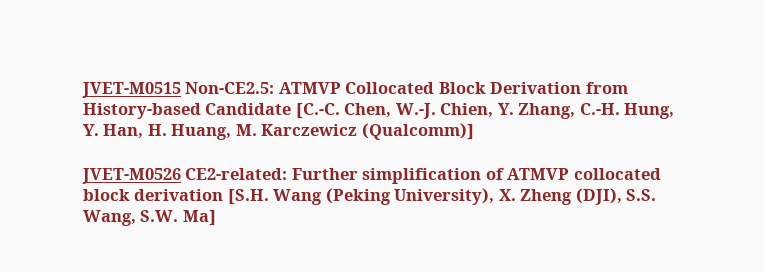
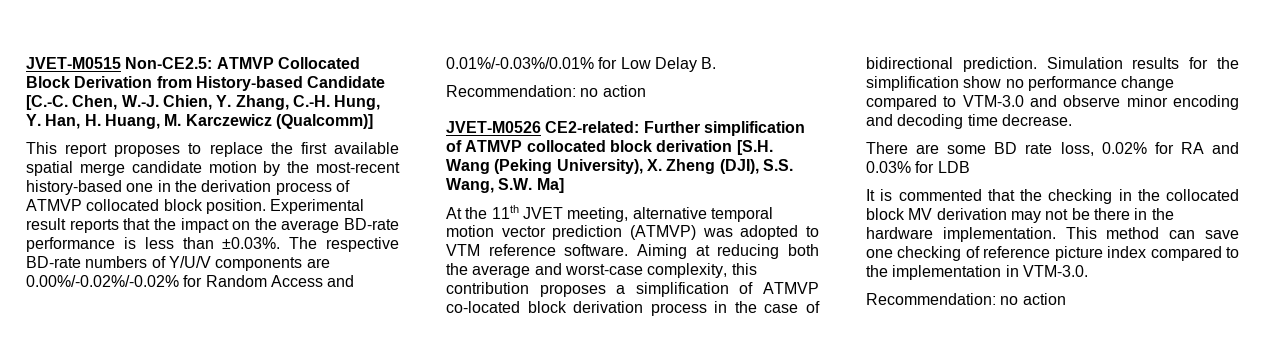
(474, 131) none -> [26,142,399,157] [26,161,400,176] [26,180,350,195] [26,199,365,214] [26,218,399,233] [26,237,399,252] [26,256,330,271] [26,275,355,287] [446,57,717,72] [446,85,646,97] // This report proposes to replace the first available spatial merge candidate motion by the most-recent history-based one in the derivation process of ATMVP collocated block position. Experimental result reports that the impact on the average BD-rate performance is less than ±0.03%. The respective BD-rate numbers of Y/U/V components are 0.00%/-0.02%/-0.02% for Random Access and 0.01%/-0.03%/0.01% for Low Delay B. // Recommendation: no action
(216, 218) none -> [446,205,773,222] [446,225,819,240] [446,244,820,259] [446,263,757,278] [446,282,819,297] [446,301,820,316] [866,57,1239,72] [866,76,1175,91] [866,95,1239,110] [866,114,1072,129] [866,142,1239,156] [866,161,970,173] [866,189,1239,204] [866,208,1174,223] [866,227,1239,242] [866,246,1239,261] [866,265,1088,280] [866,293,1066,305] // At the 11th JVET meeting, alternative temporal motion vector prediction (ATMVP) was adopted to VTM reference software. Aiming at reducing both the average and worst-case complexity, this contribution proposes a simplification of ATMVP co-located block derivation process in the case of bidirectional prediction. Simulation results for the simplification show no performance change compared to VTM-3.0 and observe minor encoding and decoding time decrease. // There are some BD rate loss, 0.02% for RA and 0.03% for LDB // It is commented that the checking in the collocated block MV derivation may not be there in the hardware implementation. This method can save one checking of reference picture index compared to the implementation in VTM-3.0. // Recommendation: no action

